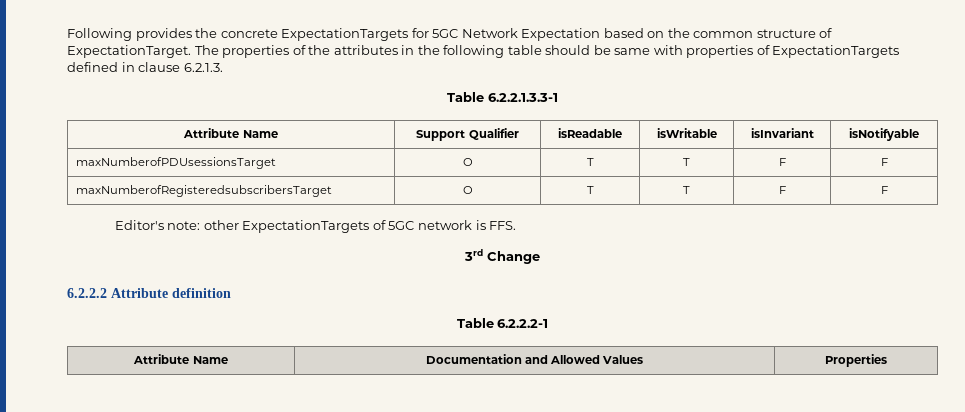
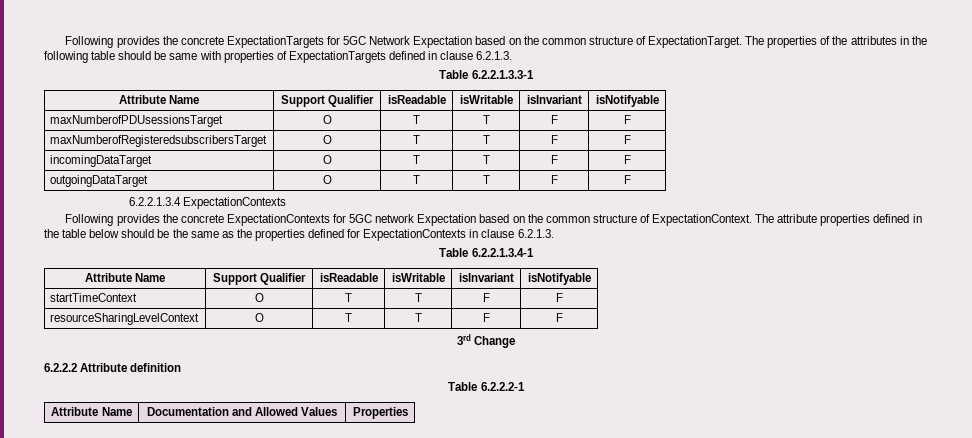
[114,220,517,233] // Editor's note: other ExpectationTargets of 5GC network is FFS. -> [50,155,153,167] [322,155,332,164] [413,155,420,164] [482,155,490,164] [550,155,558,164] [623,155,631,164] [50,175,149,187] [322,175,332,184] [413,175,420,184] [482,175,490,184] [550,175,558,184] [623,175,631,184] [128,197,286,209] [65,214,922,226] [44,229,554,241] [439,248,534,257] [84,273,166,282] [212,273,307,285] [319,273,378,282] [391,273,445,282] [458,273,514,282] [527,273,591,285] [50,293,138,302] [254,293,264,302] [345,293,352,302] [414,293,422,302] [482,293,490,302] [555,293,563,302] [50,313,200,325] [254,313,264,322] [345,313,352,322] [414,313,422,322] [482,313,490,322] [555,313,563,322] // incomingDataTarget | O | T | T | F | F // outgoingDataTarget | O | T | T | F | F // 6.2.2.1.3.4 ExpectationContexts // Following provides the concrete ExpectationContexts for 5GC network Expectation based on the common structure of ExpectationContext. The attribute properties defined in the table below should be the same as the properties defined for ExpectationContexts in clause 6.2.1.3. // Table 6.2.2.1.3.4-1 // Attribute Name | Support Qualifier | isReadable | isWritable | isInvariant | isNotifyable // startTimeContext | O | T | T | F | F // resourceSharingLevelContext | O | T | T | F | F

